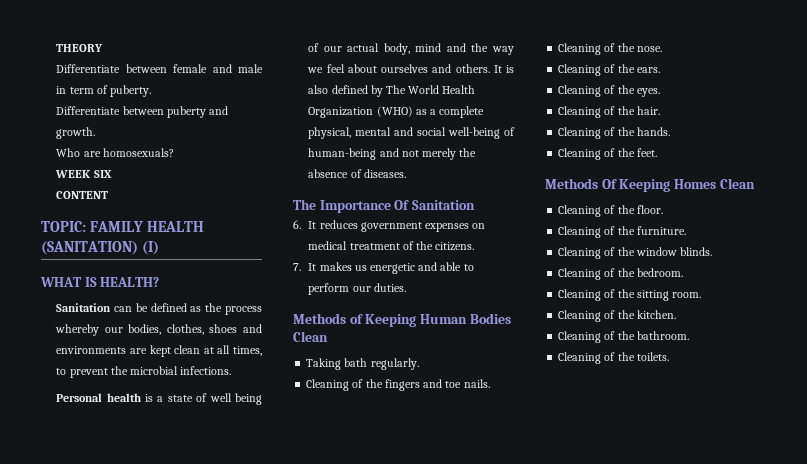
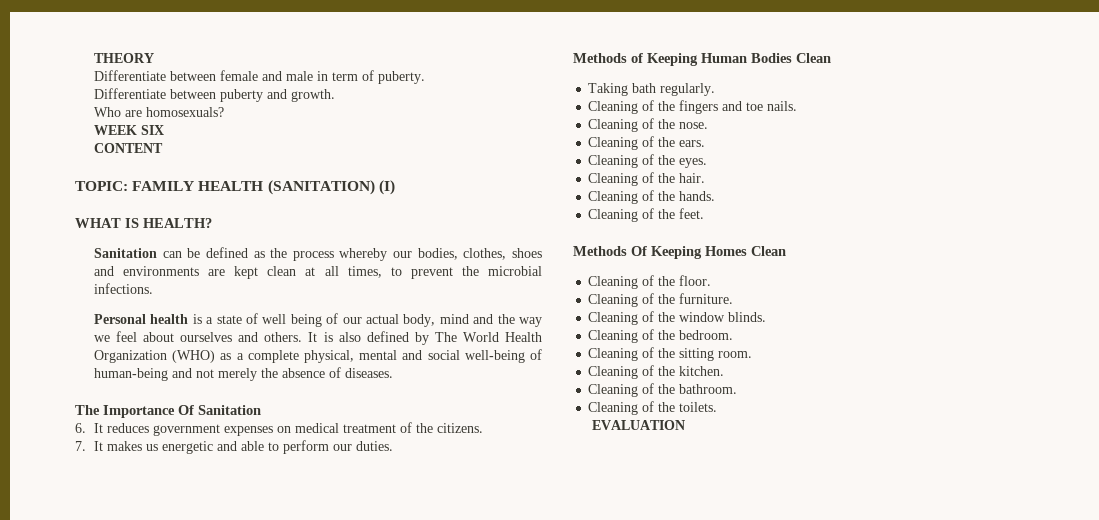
(669, 356) none -> [592,420,686,430] // EVALUATION

